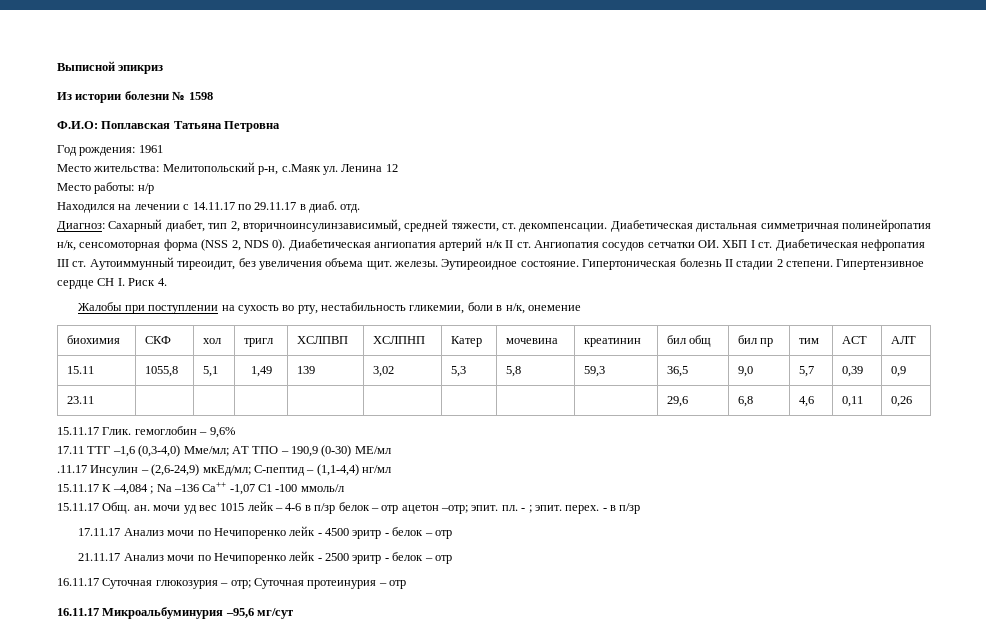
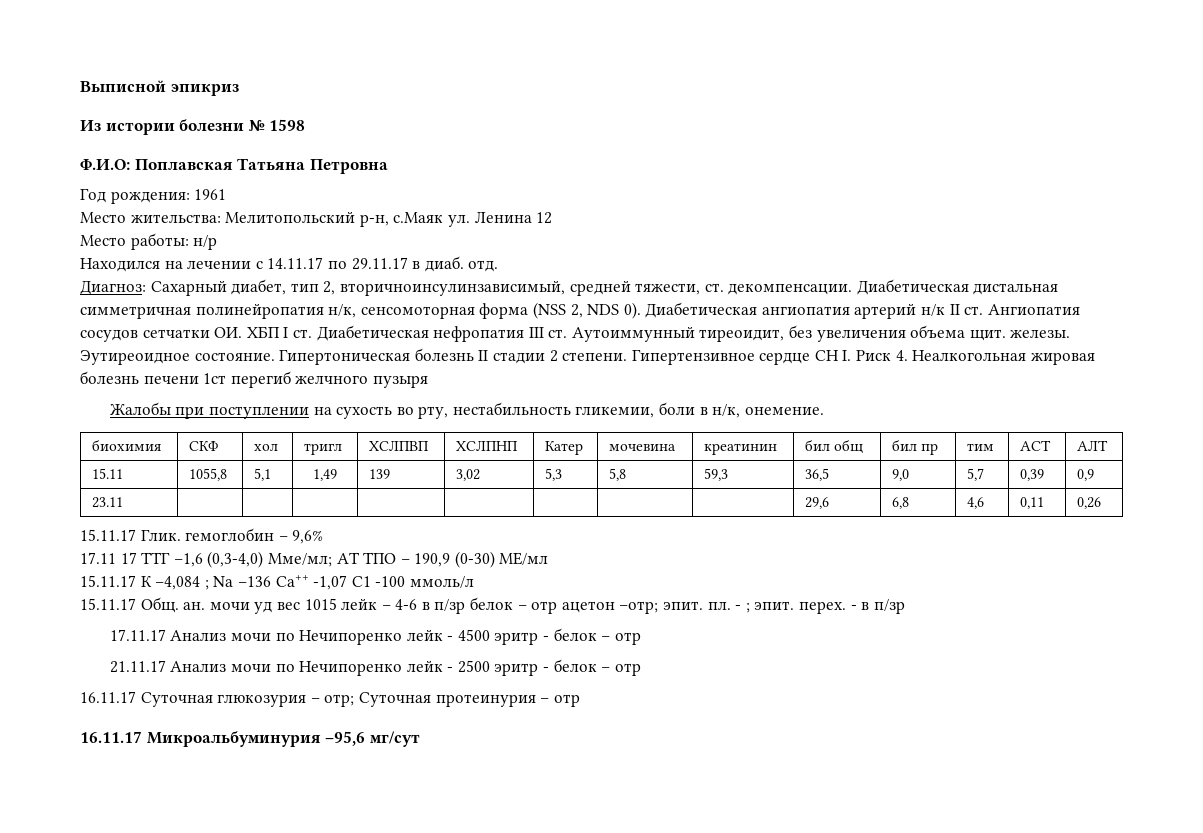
(167, 282) none -> [912,350,1095,365] [80,371,428,388] Неалкогольная жировая болезнь печени 1ст перегиб желчного пузыря
[527,305,581,311] онемение -> [744,407,824,415] онемение.
(84, 450) none -> [120,552,137,564] 17
[57,464,391,476] // .11.17 Инсулин – (2,6-24,9) мкЕд/мл; С-пептид – (1,1-4,4) нг/мл -> (549, 558) none

